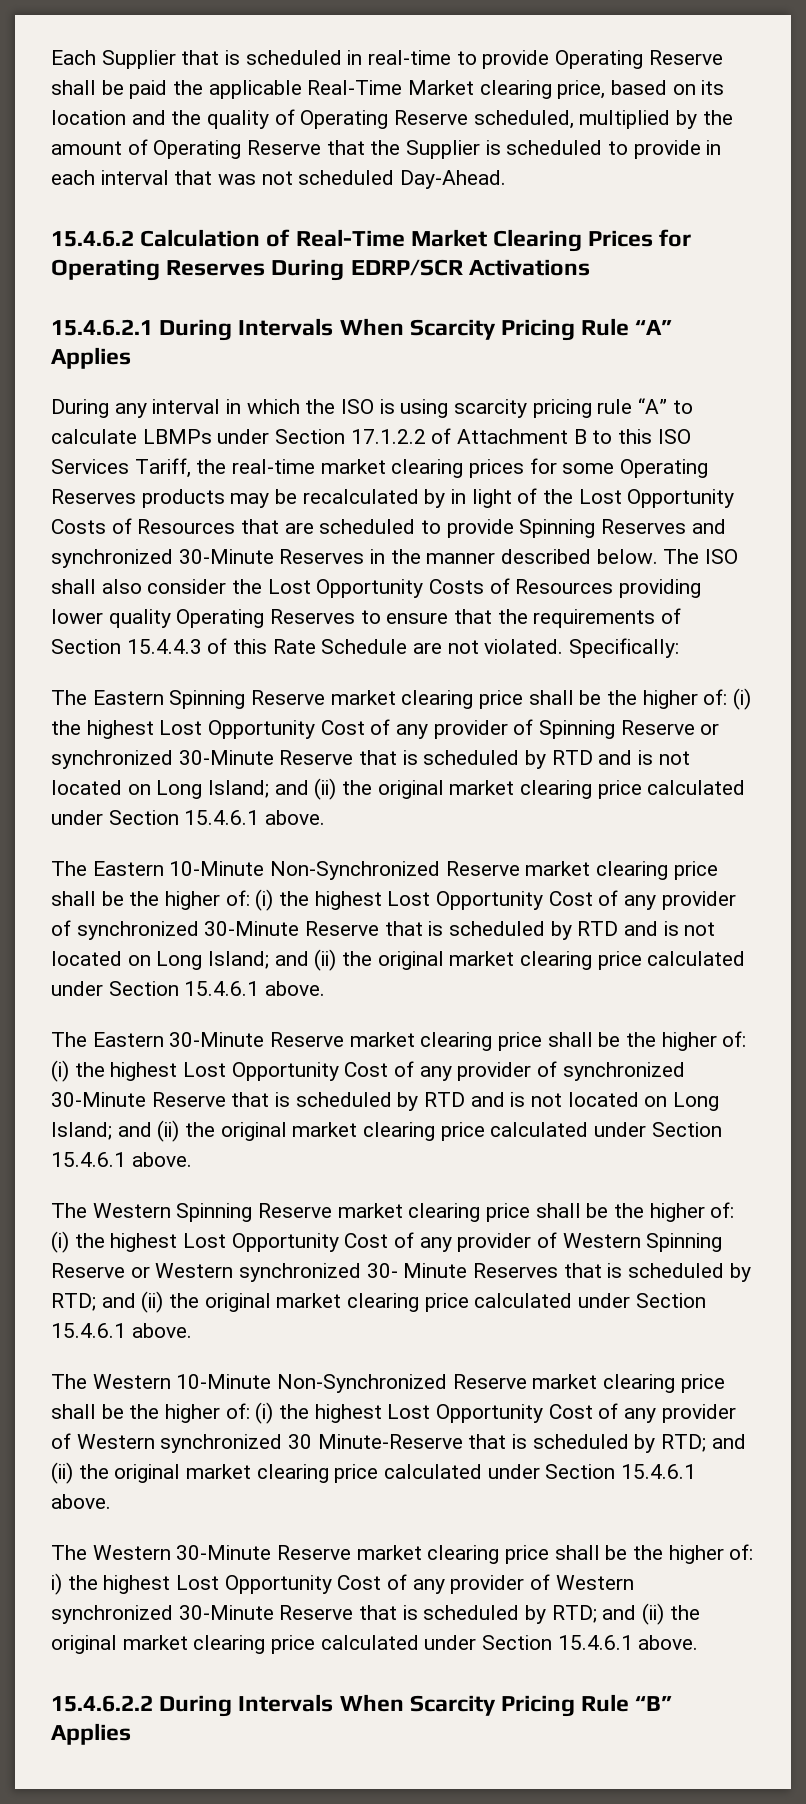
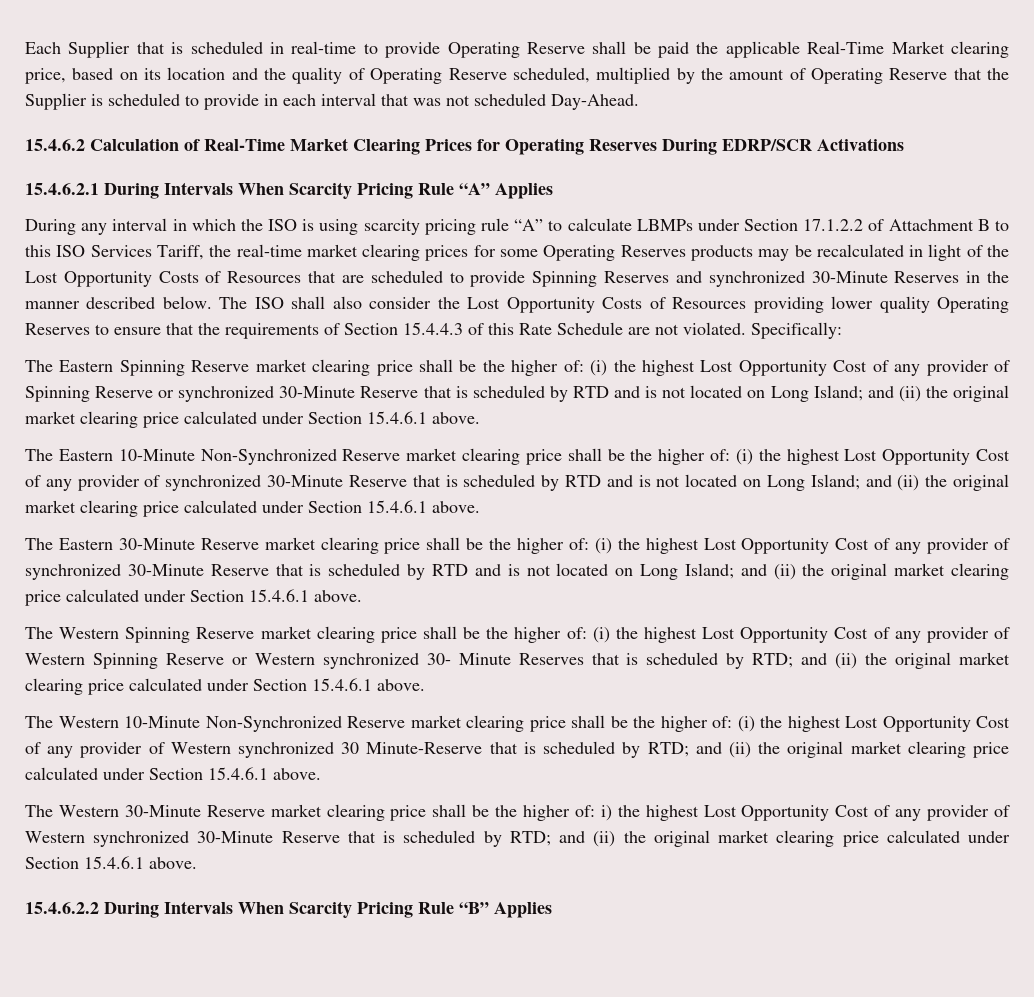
[424,489,446,508] by -> (904, 250) none

